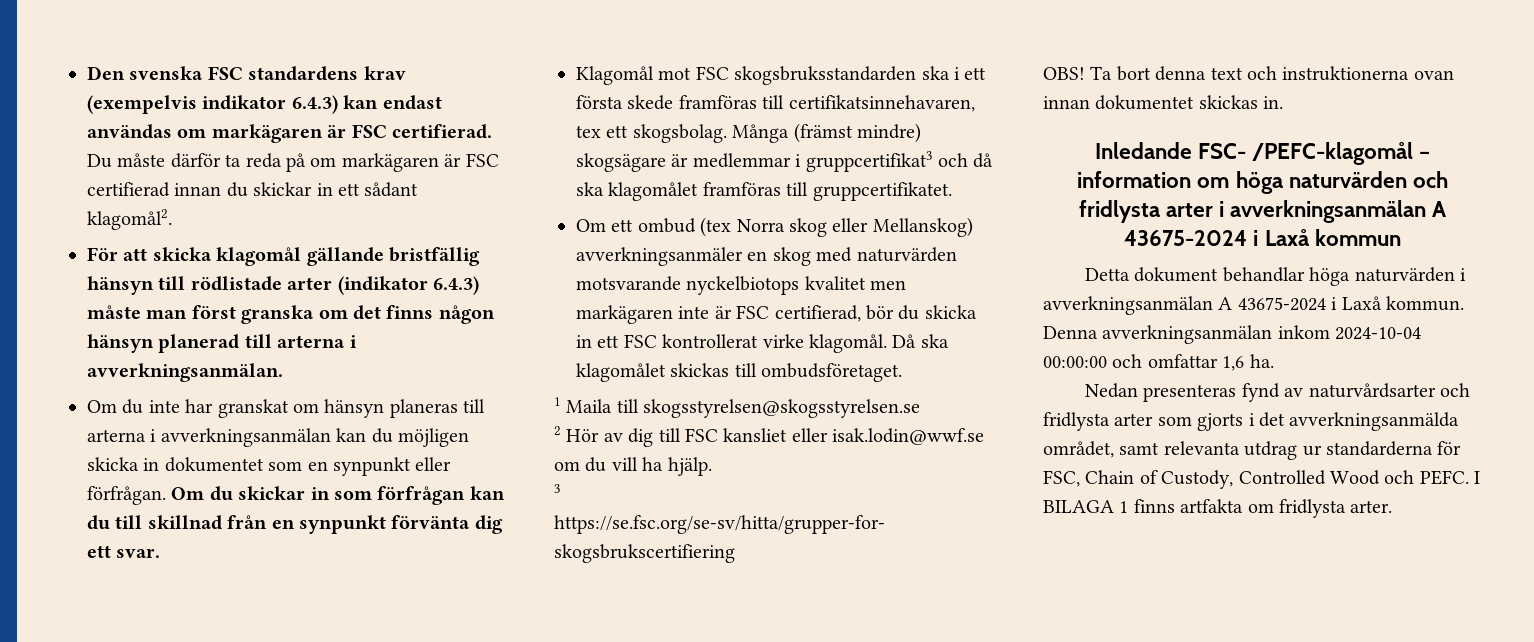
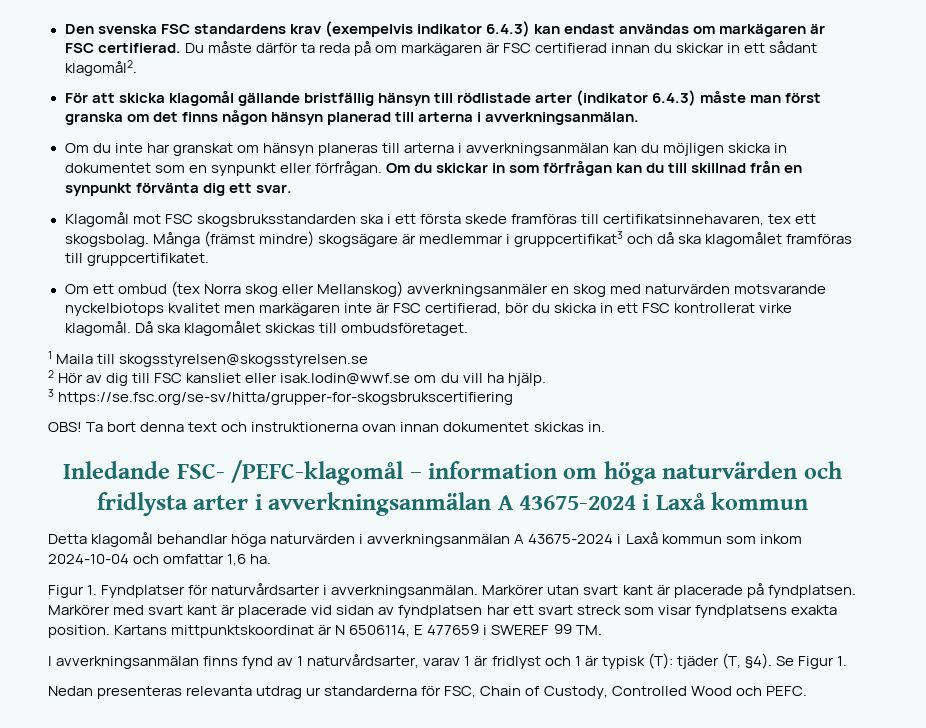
[1134,267,1219,282] dokument -> [91,532,154,547] klagomål
[1386,296,1464,311] [1043,325,1273,344] kommun. Denna avverkningsanmälan -> [661,534,756,544] kommun som
[1043,356,1107,368] 00:00:00 -> (129, 559) none
[1084,383,1470,402] [1043,412,1460,431] [1043,441,1160,458] Nedan presenteras fynd av naturvårdsarter och fridlysta arter som gjorts i det avverkningsanmälda området, samt -> [48,583,856,598] [48,605,837,618] [48,624,602,638] [48,653,848,669] [48,686,183,699] Figur 1. Fyndplatser för naturvårdsarter i avverkningsanmälan. Markörer utan svart kant är placerade på fyndplatsen. Markörer med svart kant är placerade vid sidan av fyndplatsen har ett svart streck som visar fyndplatsens exakta position. Kartans mittpunktskoordinat är N 6506114, E 477659 i SWEREF 99 TM. // I avverkningsanmälan finns fynd av 1 naturvårdsarter, varav 1 är fridlyst och 1 är typisk (T): tjäder (T, §4). Se Figur 1. // Nedan presenteras
[1474,471,1481,484] [1043,499,1393,518] I BILAGA 1 finns artfakta om fridlysta arter. -> (807, 691) none

